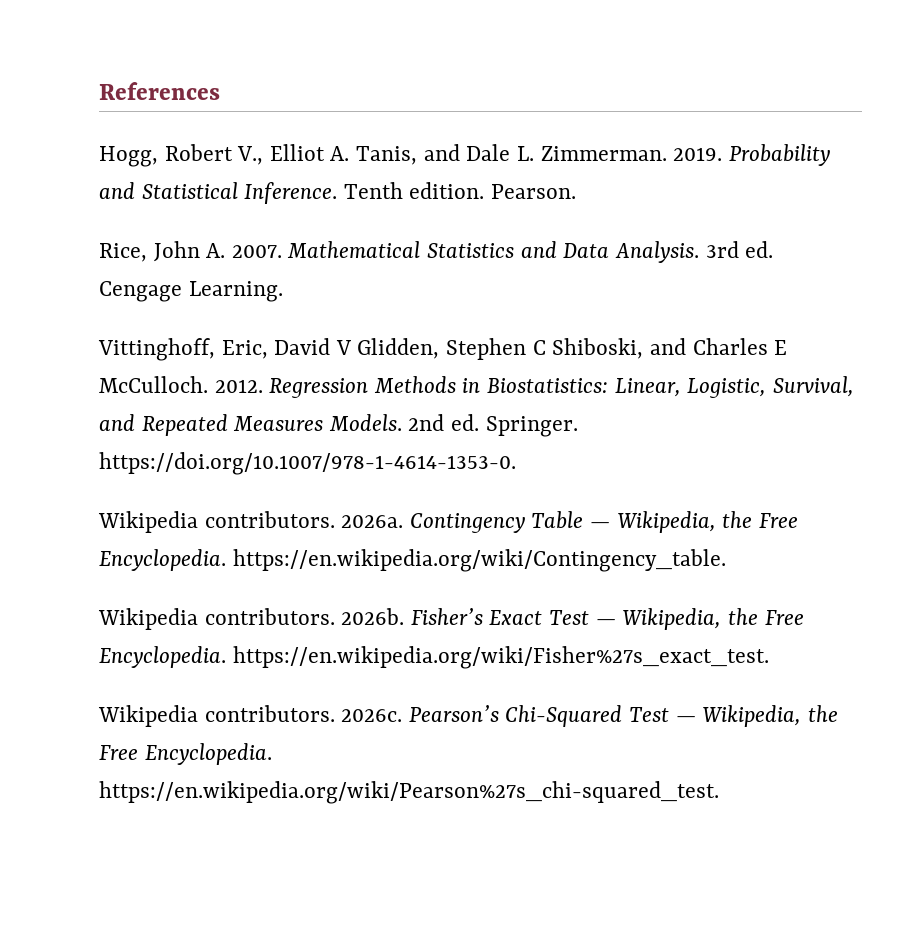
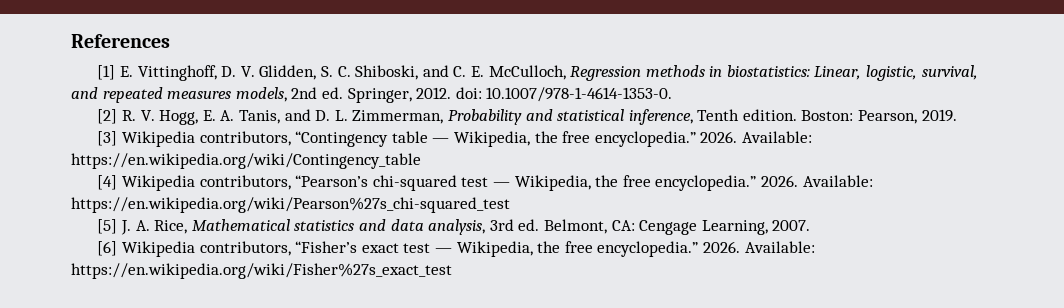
[99,144,830,167] [99,182,577,204] [99,241,774,263] [99,281,283,302] [98,338,788,361] [99,376,854,398] [99,414,578,437] [99,452,516,475] [98,511,798,533] [99,549,726,572] [98,608,804,630] [99,646,769,669] [98,705,838,727] [99,743,272,765] [99,781,719,804] Hogg, Robert V., Elliot A. Tanis, and Dale L. Zimmerman. 2019. Probability and Statistical Inference. Tenth edition. Pearson. // Rice, John A. 2007. Mathematical Statistics and Data Analysis. 3rd ed. Cengage Learning. // Vittinghoff, Eric, David V Glidden, Stephen C Shiboski, and Charles E McCulloch. 2012. Regression Methods in Biostatistics: Linear, Logistic, Survival, and Repeated Measures Models. 2nd ed. Springer. https://doi.org/10.1007/978-1-4614-1353-0. // Wikipedia contributors. 2026a. Contingency Table — Wikipedia, the Free Encyclopedia. https://en.wikipedia.org/wiki/Contingency_table. // Wikipedia contributors. 2026b. Fisher’s Exact Test — Wikipedia, the Free Encyclopedia. https://en.wikipedia.org/wiki/Fisher%27s_exact_test. // Wikipedia contributors. 2026c. Pearson’s Chi-Squared Test — Wikipedia, the Free Encyclopedia. https://en.wikipedia.org/wiki/Pearson%27s_chi-squared_test. -> [97,65,978,81] [71,87,673,103] [97,109,957,125] [97,131,812,147] [71,153,421,169] [97,175,873,191] [71,197,510,213] [97,219,811,235] [97,241,815,257] [71,263,452,279] [1] E. Vittinghoff, D. V. Glidden, S. C. Shiboski, and C. E. McCulloch, Regression methods in biostatistics: Linear, logistic, survival, and repeated measures models, 2nd ed. Springer, 2012. doi: 10.1007/978-1-4614-1353-0. // [2] R. V. Hogg, E. A. Tanis, and D. L. Zimmerman, Probability and statistical inference, Tenth edition. Boston: Pearson, 2019. // [3] Wikipedia contributors, “Contingency table — Wikipedia, the free encyclopedia.” 2026. Available: https://en.wikipedia.org/wiki/Contingency_table // [4] Wikipedia contributors, “Pearson’s chi-squared test — Wikipedia, the free encyclopedia.” 2026. Available: https://en.wikipedia.org/wiki/Pearson%27s_chi-squared_test // [5] J. A. Rice, Mathematical statistics and data analysis, 3rd ed. Belmont, CA: Cengage Learning, 2007. // [6] Wikipedia contributors, “Fisher’s exact test — Wikipedia, the free encyclopedia.” 2026. Available: https://en.wikipedia.org/wiki/Fisher%27s_exact_test

